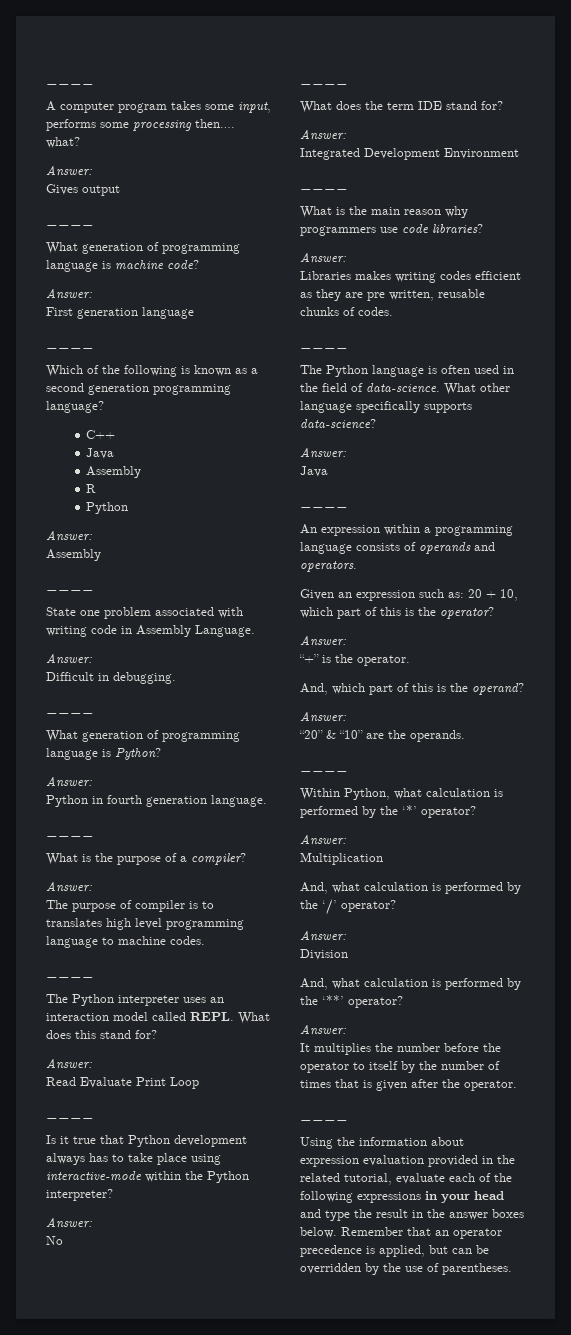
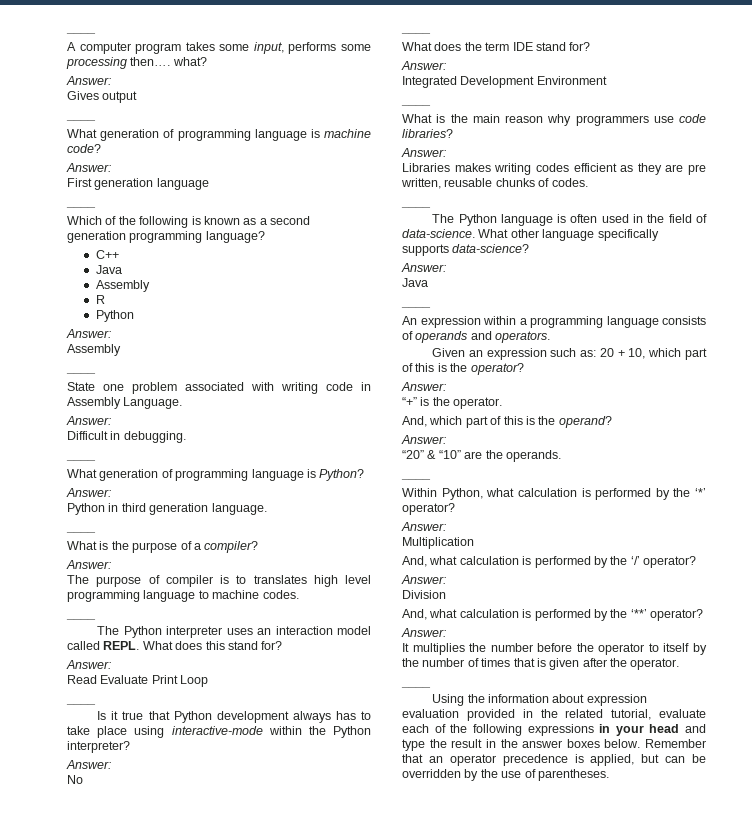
[107,795,142,804] fourth -> [121,503,146,512] third

